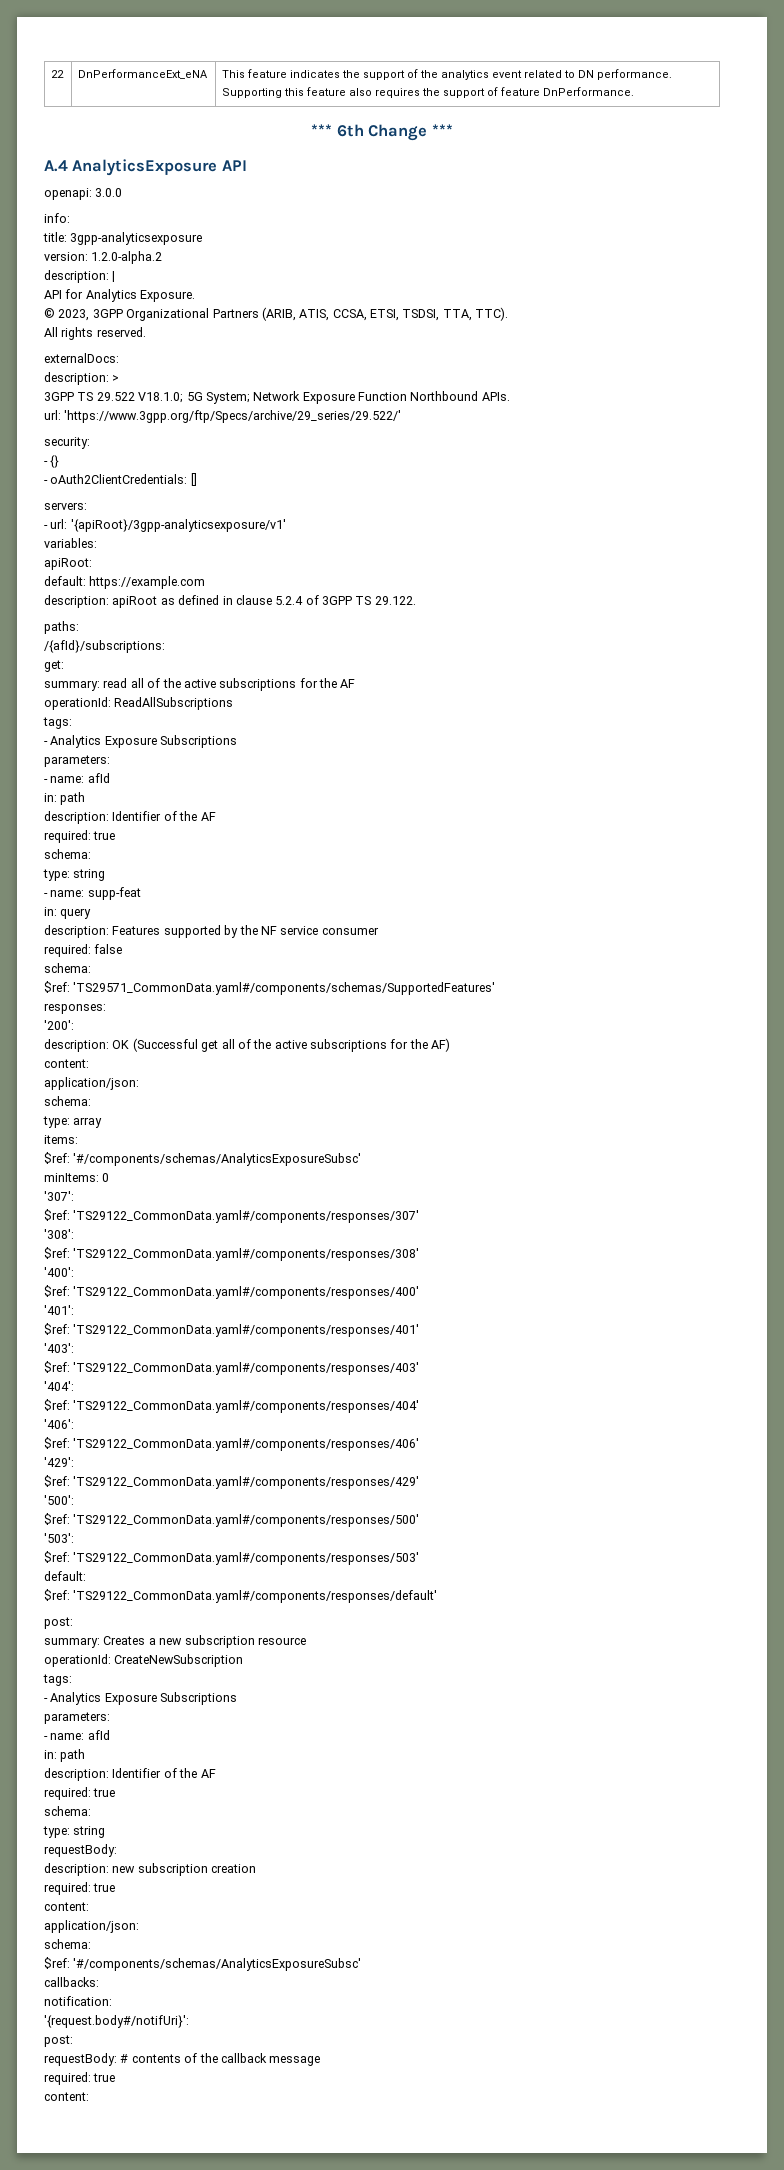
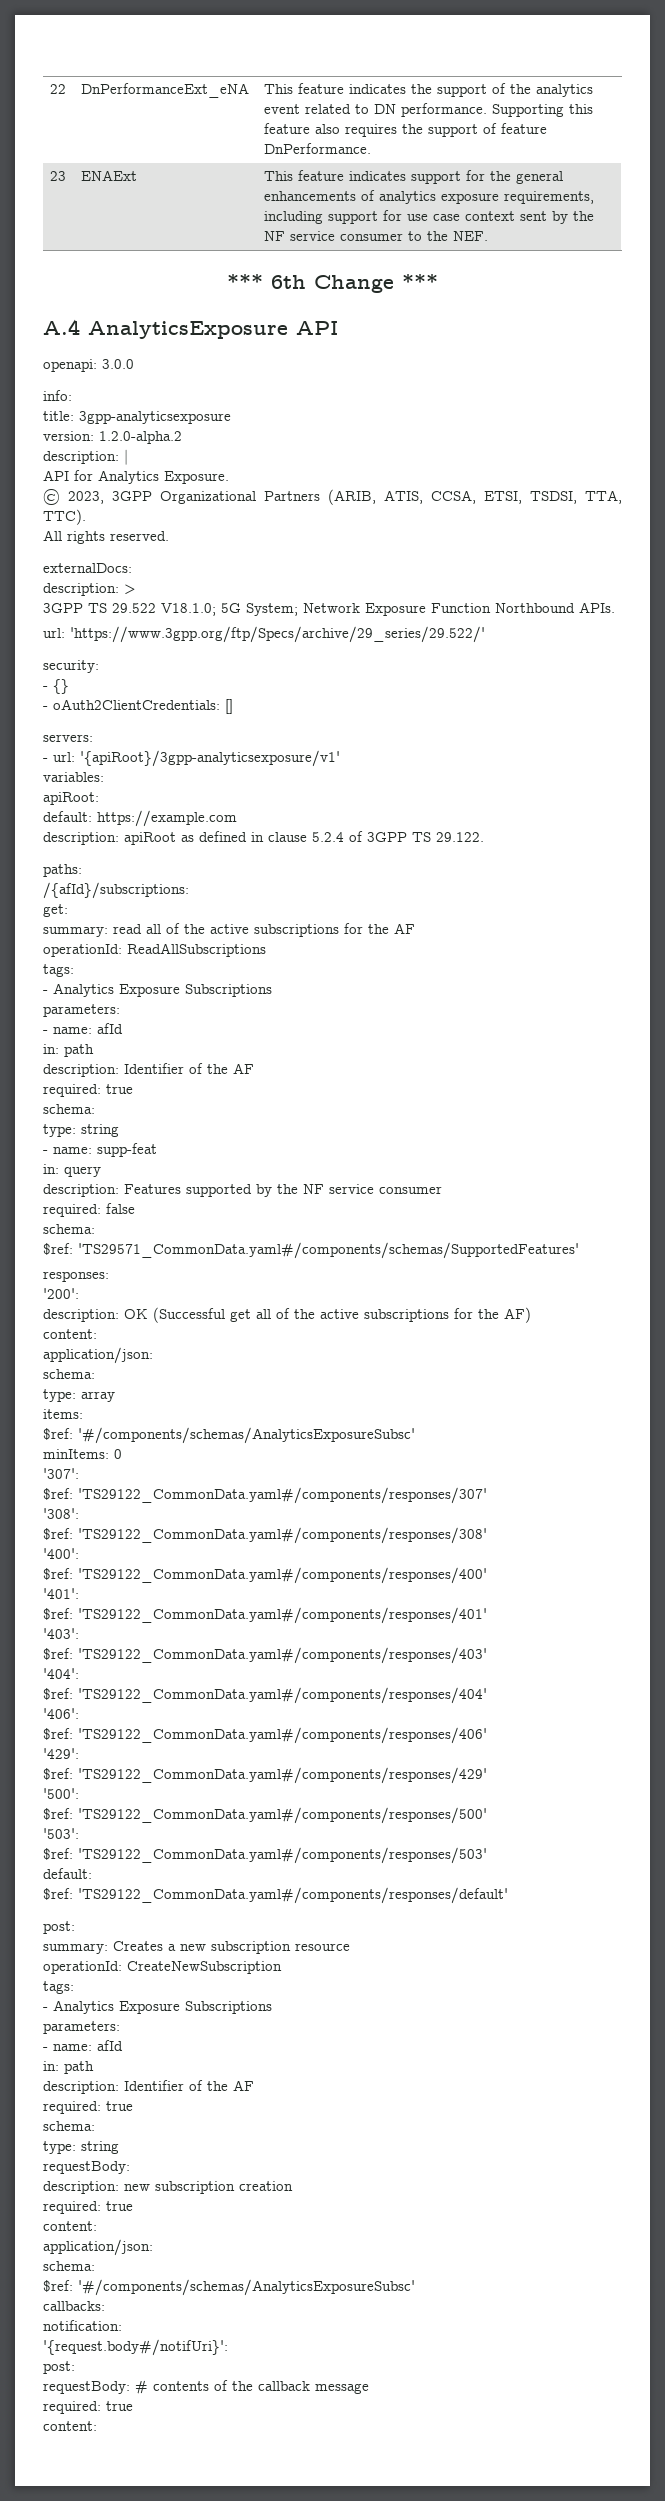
(635, 91) none -> [50,171,67,181] [81,170,138,181] [264,170,564,184] [264,190,595,204] [264,210,595,224] [264,231,489,241] // 23 | ENAExt | This feature indicates support for the general enhancements of analytics exposure requirements, including support for use case context sent by the NF service consumer to the NEF.

